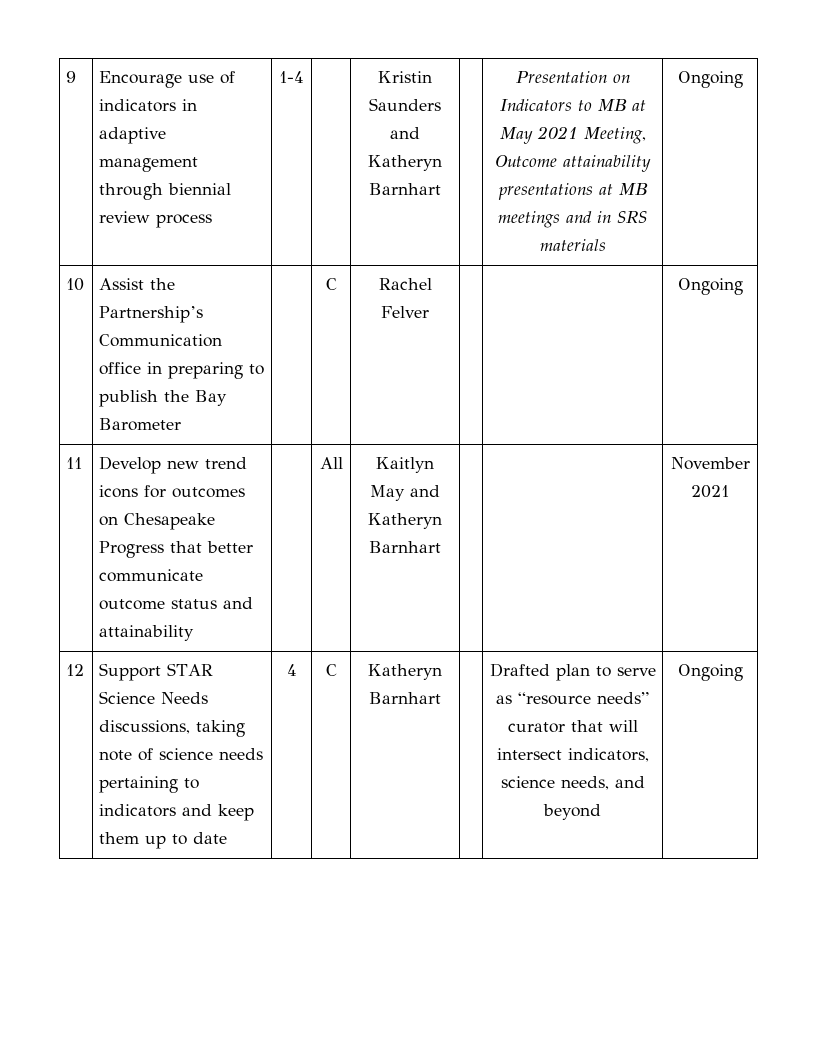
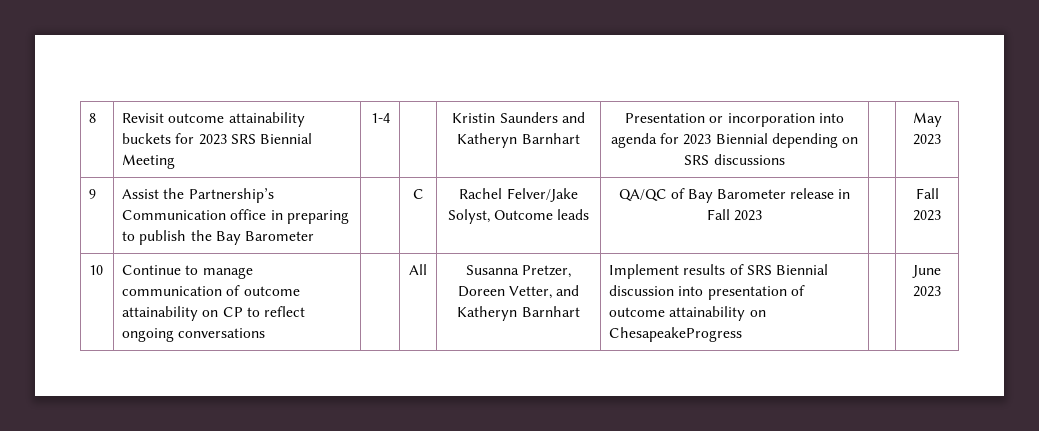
[66,71,77,83] [99,71,236,88] [99,99,198,112] [99,127,167,144] [99,157,199,172] [99,183,232,200] [99,211,213,228] 9 | Encourage use of indicators in adaptive management through biennial review process -> [89,113,97,123] [122,112,305,127] [122,133,312,145] [122,154,176,169] 8 | Revisit outcome attainability buckets for 2023 SRS Biennial Meeting
[515,71,630,83] [499,99,646,111] [499,126,646,144] [495,155,651,172] [497,183,648,200] [498,211,647,228] [539,239,606,251] [677,71,743,88] [66,278,85,291] | Presentation on Indicators to MB at May 2021 Meeting, Outcome attainability presentations at MB meetings and in SRS materials | Ongoing // 10 -> [625,113,844,127] [611,133,858,148] [684,154,785,165] [912,112,942,127] [913,134,941,145] [89,189,97,199] Presentation or incorporation into agenda for 2023 Biennial depending on SRS discussions | | May 2023 // 9
[381,306,429,318] [677,278,743,295] [66,457,83,469] [99,456,248,474] [99,485,246,498] [99,513,216,530] [99,541,254,558] [99,569,204,582] [99,597,254,610] [99,625,195,641] [319,457,343,469] [376,457,434,473] [370,485,440,501] [368,513,442,529] [369,541,441,553] [670,457,750,470] [691,485,729,498] [66,664,85,676] [99,663,214,681] [99,691,209,704] [99,720,246,737] [99,748,264,761] [99,776,200,793] [99,804,255,821] [99,832,228,849] [286,664,297,676] [325,664,337,676] [368,664,442,680] [369,692,441,704] [489,663,656,681] [496,692,649,705] [507,720,638,733] [496,748,649,762] [500,776,645,790] [543,804,601,820] [677,664,743,681] Felver | | | Ongoing // 11 | Develop new trend icons for outcomes on Chesapeake Progress that better communicate outcome status and attainability | | All | Kaitlyn May and Katheryn Barnhart | | | November 2021 // 12 | Support STAR Science Needs discussions, taking note of science needs pertaining to indicators and keep them up to date | 4 | C | Katheryn Barnhart | | Drafted plan to serve as “resource needs” curator that will intersect indicators, science needs, and beyond | Ongoing -> [506,188,578,202] [447,209,590,224] [618,188,851,203] [706,209,763,221] [915,188,939,199] [913,210,941,221] [89,265,104,275] [122,265,253,279] [122,285,300,296] [122,306,305,321] [122,328,266,342] [409,264,427,275] [465,265,572,278] [457,285,580,299] [457,306,580,321] [609,264,828,279] [609,285,805,300] [609,306,766,321] [609,327,743,342] [912,265,941,278] [913,286,941,297] Felver/Jake Solyst, Outcome leads | QA/QC of Bay Barometer release in Fall 2023 | | Fall 2023 // 10 | Continue to manage communication of outcome attainability on CP to reflect ongoing conversations | | All | Susanna Pretzer, Doreen Vetter, and Katheryn Barnhart | Implement results of SRS Biennial discussion into presentation of outcome attainability on ChesapeakeProgress | | June 2023

